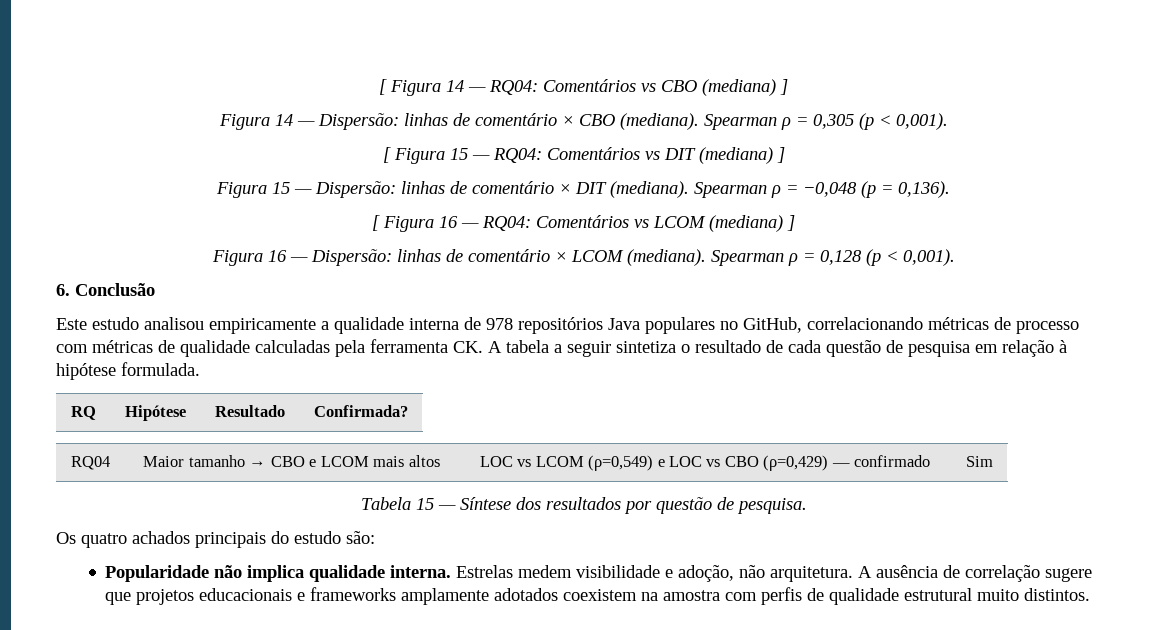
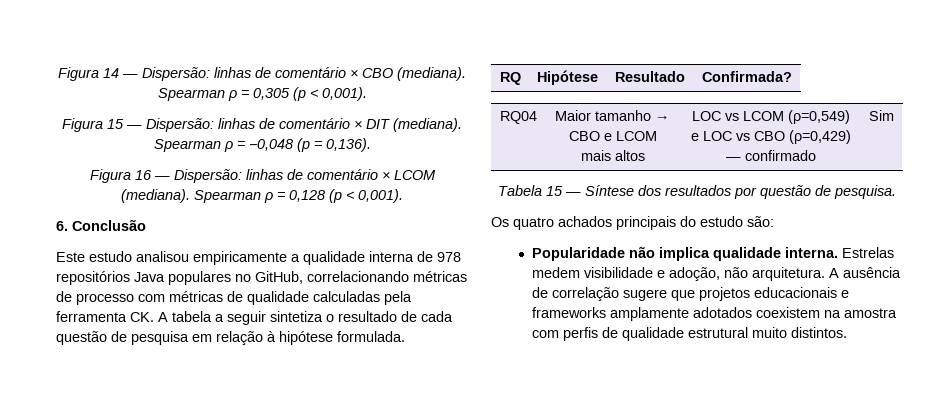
[379,79,788,96] [ Figura 14 — RQ04: Comentários vs CBO (mediana) ] // -> (58, 74) none
[382,147,785,164] // [ Figura 15 — RQ04: Comentários vs DIT (mediana) ] -> (367, 94) none
[372,215,795,232] // [ Figura 16 — RQ04: Comentários vs LCOM (mediana) ] -> (371, 145) none

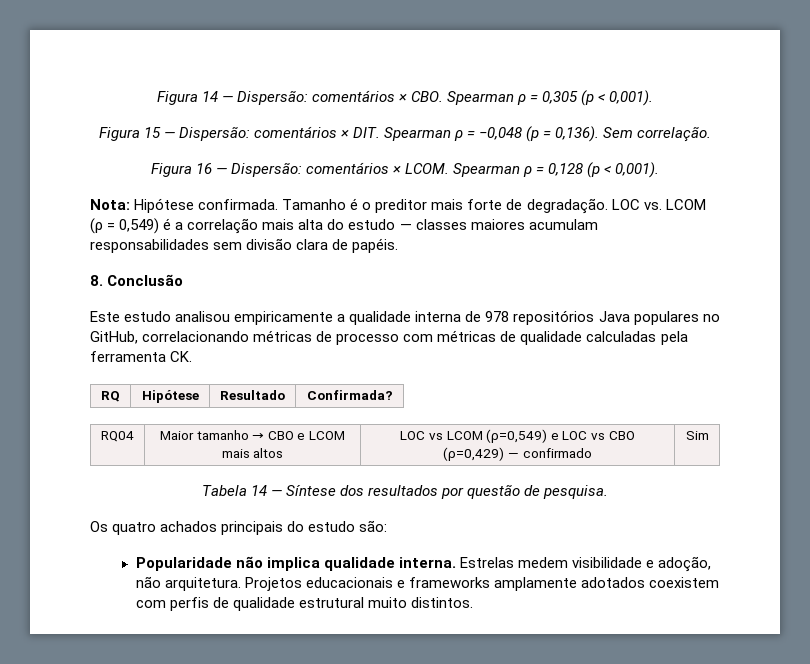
[214,67,466,81] linhas de comentário × CBO (mediana). -> [311,90,443,102] comentários × CBO.
[218,118,462,132] linhas de comentário × DIT (mediana). -> [253,126,380,138] comentários × DIT.
(371, 145) none -> [603,127,712,142] Sem correlação.
[245,169,436,180] [121,189,190,203] linhas de comentário × LCOM (mediana). -> [305,162,449,174] comentários × LCOM.
[56,221,68,231] 6. -> [90,198,706,214] [90,218,598,234] [90,238,399,253] [90,275,103,286] Nota: Hipótese confirmada. Tamanho é o preditor mais forte de degradação. LOC vs. LCOM (ρ = 0,549) é a correlação mais alta do estudo — classes maiores acumulam responsabilidades sem divisão clara de papéis. // 8.
[158,311,453,325] [56,331,405,345] A tabela a seguir sintetiza o resultado de cada questão de pesquisa em relação à hipótese formulada. -> (193, 356) none
[546,186,563,196] 15 -> [250,485,267,496] 14
[828,267,901,278] [531,287,750,301] A ausência de correlação sugere que projetos -> [245,577,303,591] Projetos
[823,308,897,318] na amostra -> (720, 582) none

